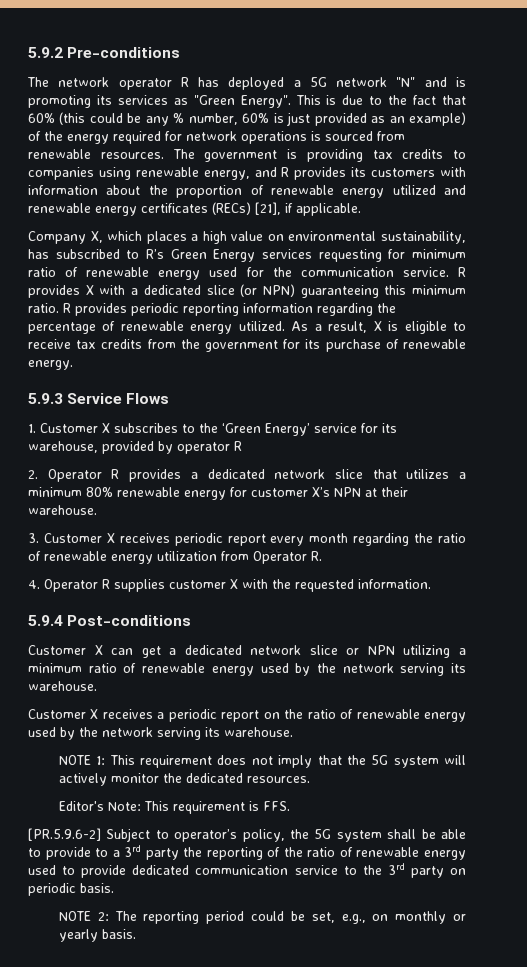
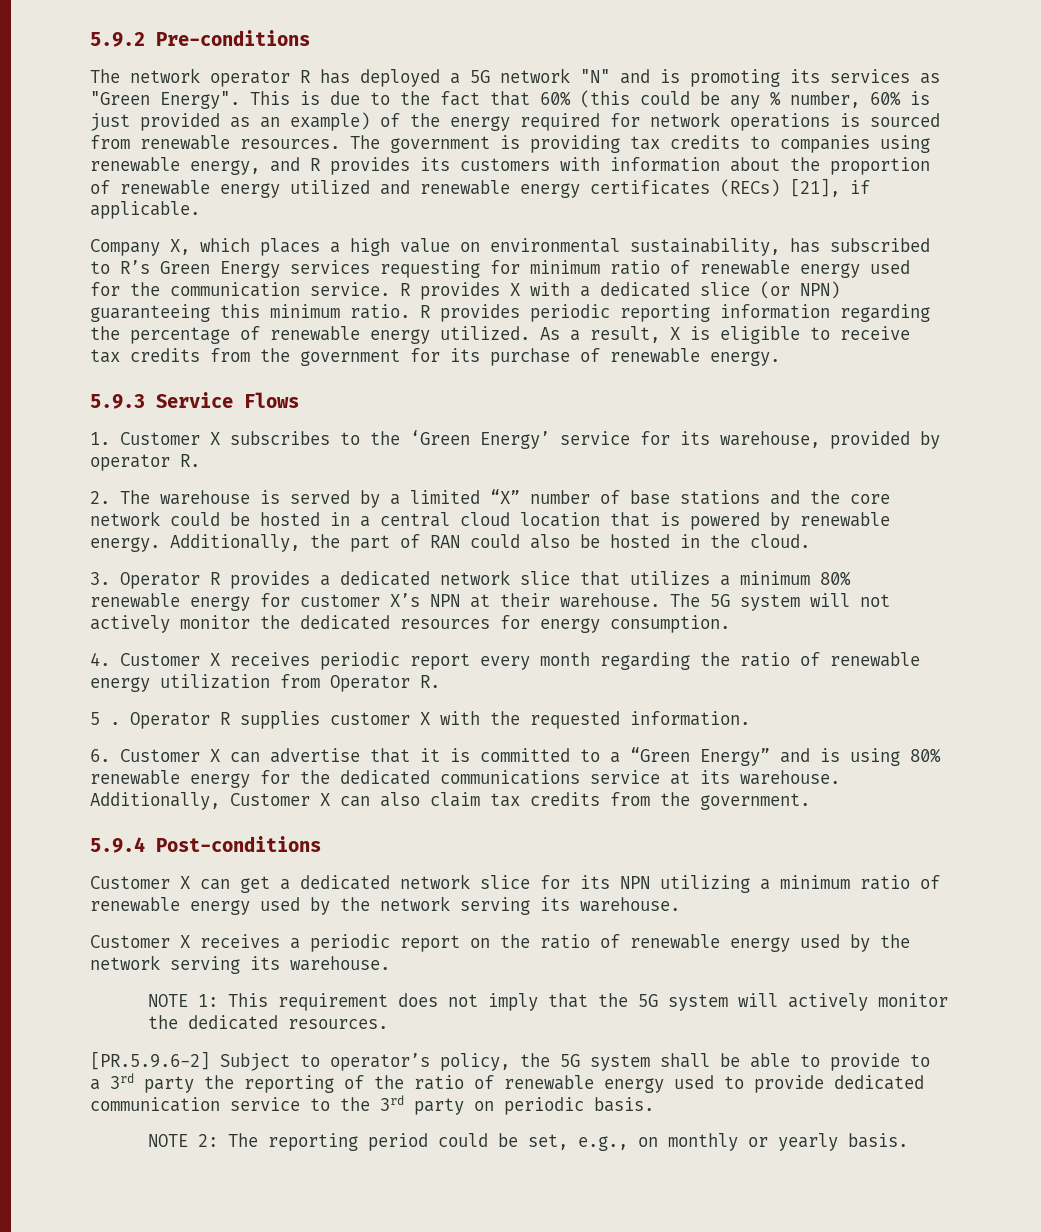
[234,441,242,451] R -> [180,454,200,467] R.
(38, 474) none -> [120,489,890,508] [90,511,890,530] [90,534,810,552] [90,572,110,585] The warehouse is served by a limited “X” number of base stations and the core network could be hosted in a central cloud location that is powered by renewable energy. Additionally, the part of RAN could also be hosted in the cloud. // 3.
[28,533,39,543] // 3. -> [670,593,890,611] [90,615,730,633] [90,652,110,666] The 5G system will not actively monitor the dedicated resources for energy consumption. // 4.
[28,580,40,589] 4. -> [90,712,120,725] 5 .
(431, 584) none -> [90,747,941,766] [90,770,840,788] [90,792,810,810] // 6. Customer X can advertise that it is committed to a “Green Energy” and is using 80% renewable energy for the dedicated communications service at its warehouse. Additionally, Customer X can also claim tax credits from the government.
[346,648,360,655] or -> [540,875,610,889] for its
[59,801,291,814] // Editor's Note: This requirement is FFS. -> (388, 1024) none

